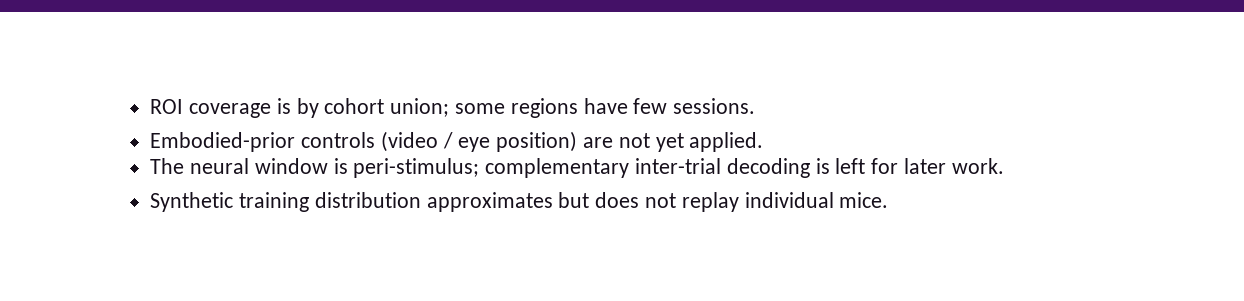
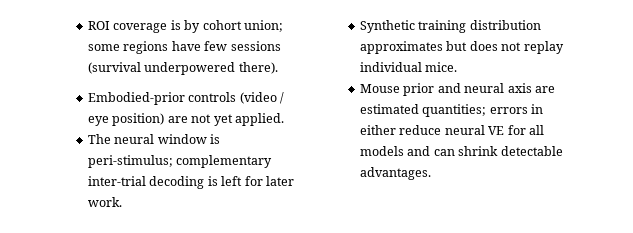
[673,98,756,114] sessions. -> [230,41,281,51] [88,62,278,75] sessions (survival underpowered there).
(889, 200) none -> [360,83,555,96] [360,104,544,117] [360,125,544,135] [360,146,563,156] [360,167,432,180] // Mouse prior and neural axis are estimated quantities; errors in either reduce neural VE for all models and can shrink detectable advantages.

